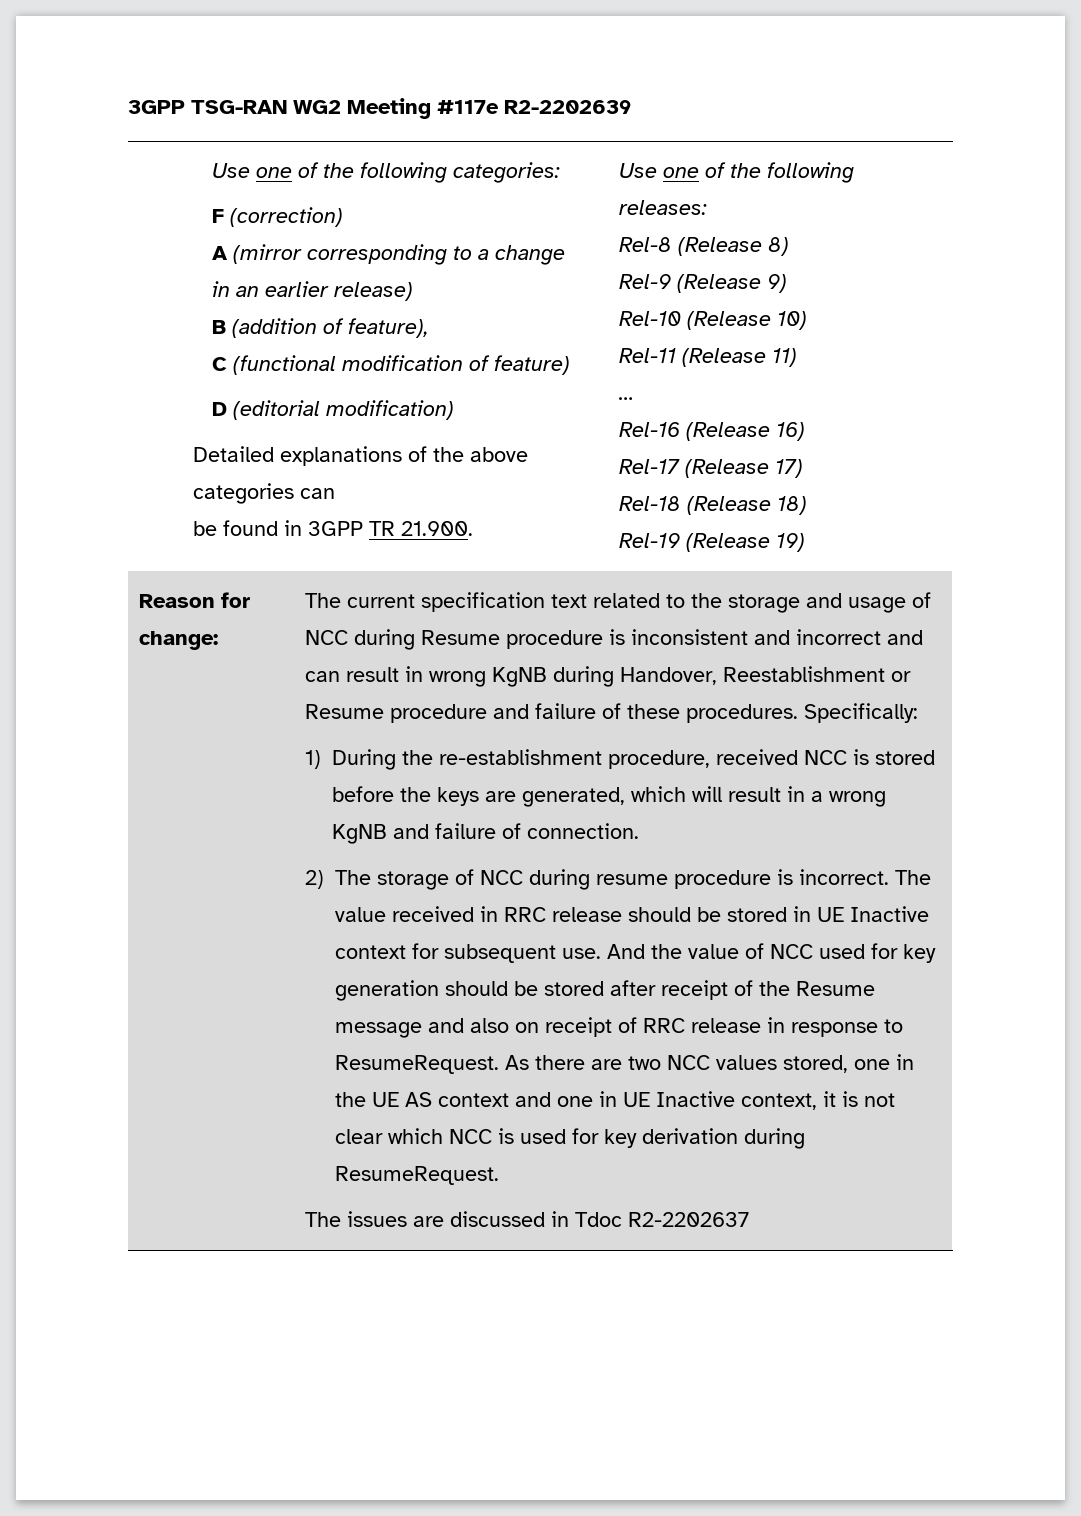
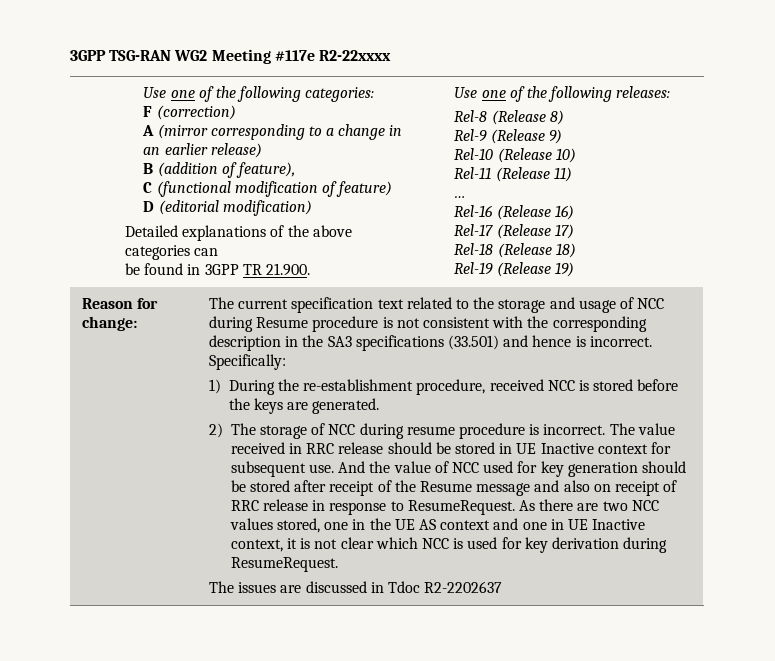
[504,100,631,114] R2-2202639 -> [318,50,391,61] R2-22xxxx
[630,629,923,645] [304,666,911,687] [304,703,798,723] inconsistent and incorrect and can result in wrong KgNB during Handover, Reestablishment or Resume procedure and failure of these procedures. -> [396,316,647,332] [209,335,652,351] not consistent with the corresponding description in the SA3 specifications (33.501) and hence is incorrect.
[521,786,886,807] [331,823,639,844] generated, which will result in a wrong KgNB and failure of connection. -> [312,398,380,414] generated.

